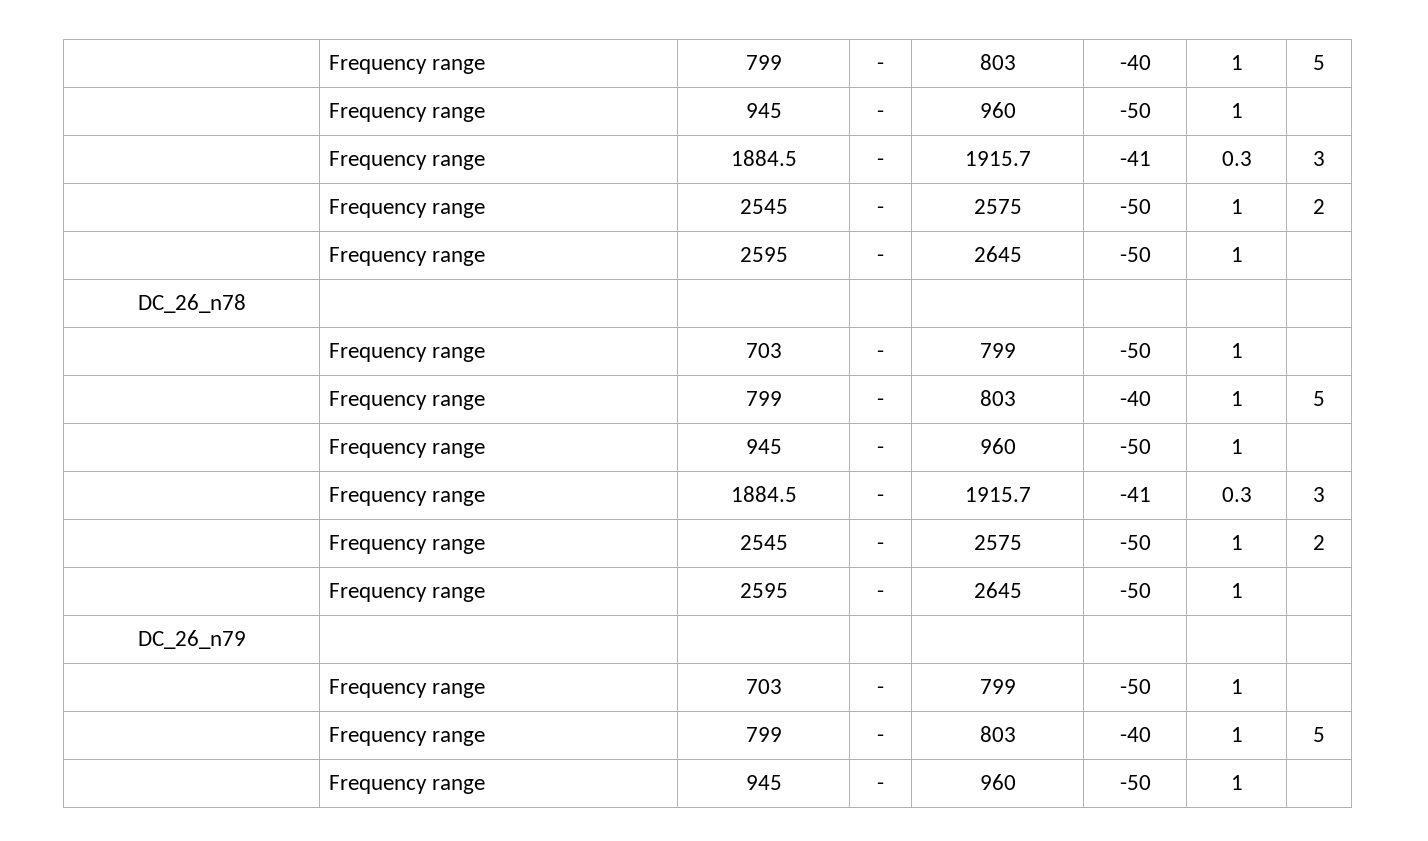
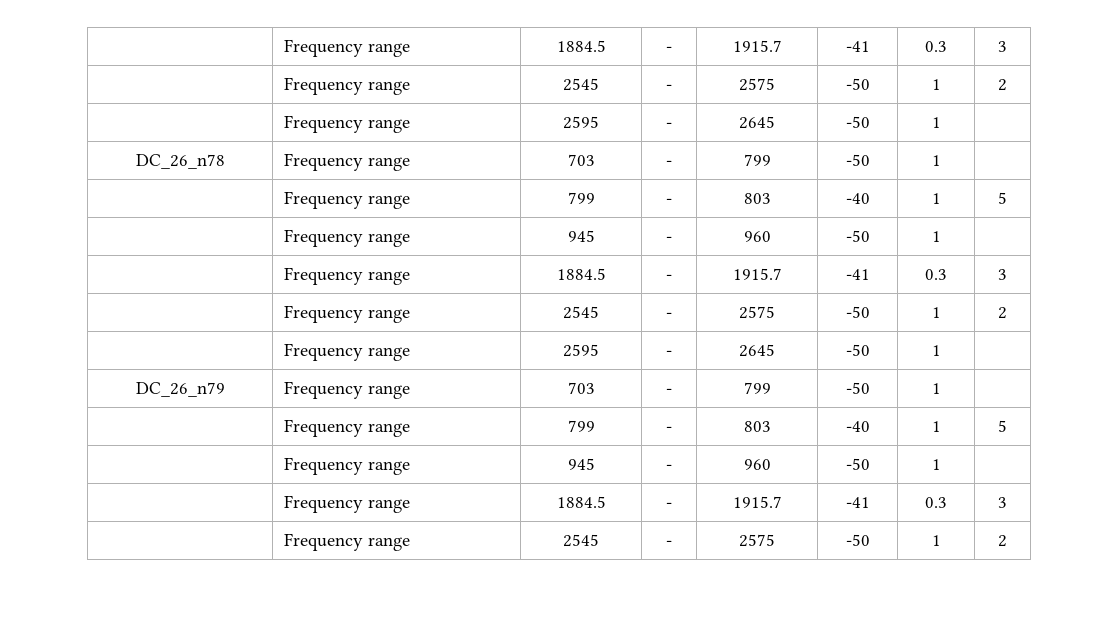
[328,55,485,74] [745,55,782,70] [877,62,884,70] [979,54,1016,70] [1119,55,1151,70] [1230,55,1243,70] [1313,55,1325,70] [328,103,485,122] [745,103,782,118] [877,110,884,118] [979,102,1016,118] [1119,103,1151,118] [1230,103,1243,118] [328,151,485,170] | Frequency range | 799 | - | 803 | -40 | 1 | 5 // | Frequency range | 945 | - | 960 | -50 | 1 | // | Frequency range -> [284,39,411,57] | Frequency range
(246, 303) | | | | | | // | -> (225, 161) none
(246, 639) | | | | | | // | -> (225, 389) none
(1243, 782) none -> [284,495,411,513] [556,496,606,508] [666,502,672,508] [732,496,782,508] [845,497,870,508] [925,497,947,508] [998,497,1007,508] [284,533,411,551] [563,534,599,547] [666,540,672,546] [739,534,775,547] [845,534,870,546] [931,535,941,546] [998,535,1007,547] // | Frequency range | 1884.5 | - | 1915.7 | -41 | 0.3 | 3 // | Frequency range | 2545 | - | 2575 | -50 | 1 | 2

